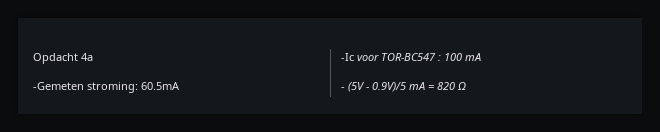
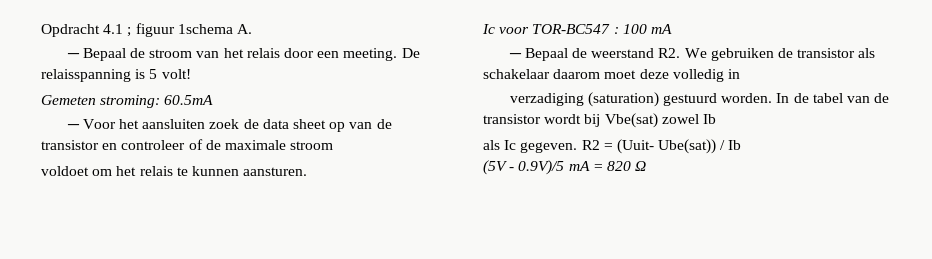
[33,53,93,64] [33,82,180,93] [341,53,354,61] Opdacht 4a // -Gemeten stroming: 60.5mA // -Ic -> [41,23,252,37] [66,48,420,61] [41,69,191,82] [41,95,214,108] [66,119,392,132] [41,139,334,150] [41,166,308,176] [482,24,495,34] Opdracht 4.1 ; figuur 1schema A. // ─ Bepaal de stroom van het relais door een meeting. De relaisspanning is 5 volt! // Gemeten stroming: 60.5mA // ─ Voor het aansluiten zoek de data sheet op van de transistor en controleer of de maximale stroom // voldoet om het relais te kunnen aansturen. // Ic
[341,87,345,90] - -> [508,48,876,61] [483,69,740,82] [509,92,890,107] [483,113,716,128] [483,139,742,154] ─ Bepaal de weerstand R2. We gebruiken de transistor als schakelaar daarom moet deze volledig in // verzadiging (saturation) gestuurd worden. In de tabel van de transistor wordt bij Vbe(sat) zowel Ib // als Ic gegeven. R2 = (Uuit- Ube(sat)) / Ib //

